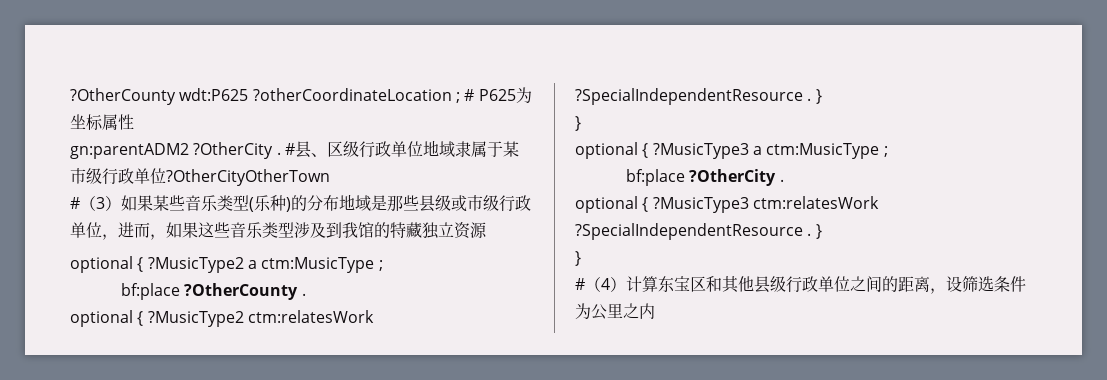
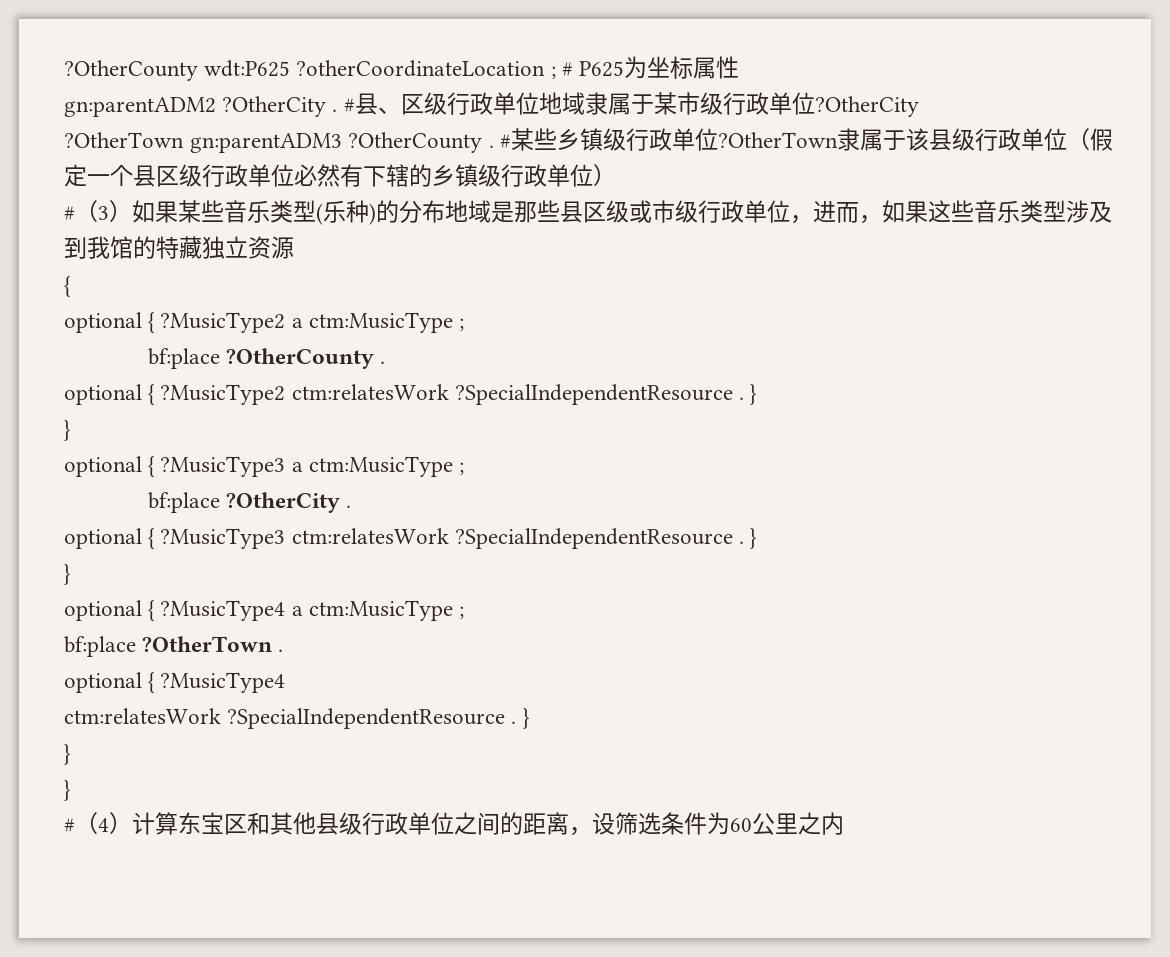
[166,169,330,186] ?OtherCityOtherTown -> [814,96,919,117] [64,128,1113,153] [64,164,616,187] ?OtherCity // ?OtherTown gn:parentADM3 ?OtherCounty . #某些乡镇级行政单位?OtherTown隶属于该县级行政单位（假定一个县区级行政单位必然有下辖的乡镇级行政单位）
(435, 203) none -> [583,202,606,223] 区
(487, 230) none -> [64,276,71,297] // {
(581, 258) none -> [64,600,465,621] [64,636,284,657] [64,672,286,693] [64,708,530,729] [64,744,71,765] [64,780,71,801] // optional { ?MusicType4 a ctm:MusicType ; // bf:place ?OtherTown . // optional { ?MusicType4 // ctm:relatesWork ?SpecialIndependentResource . } // } // }
(591, 311) none -> [730,818,752,832] 60

